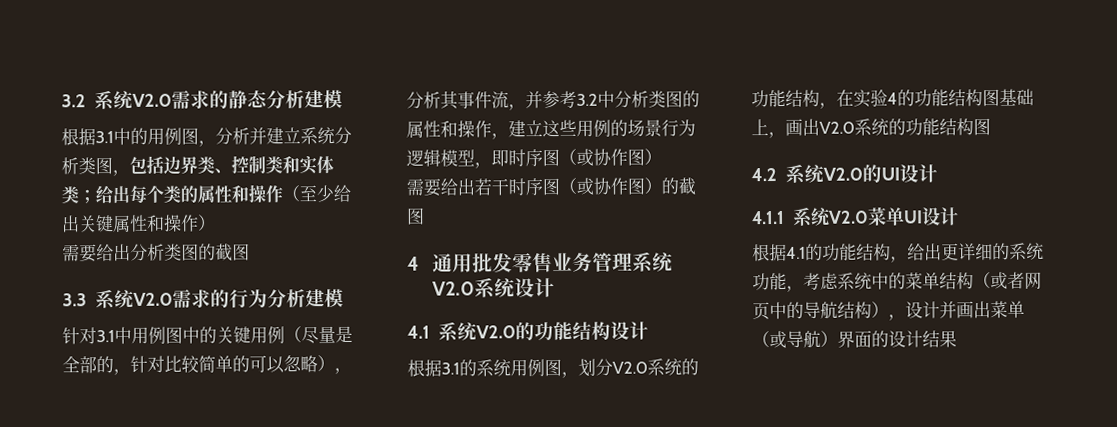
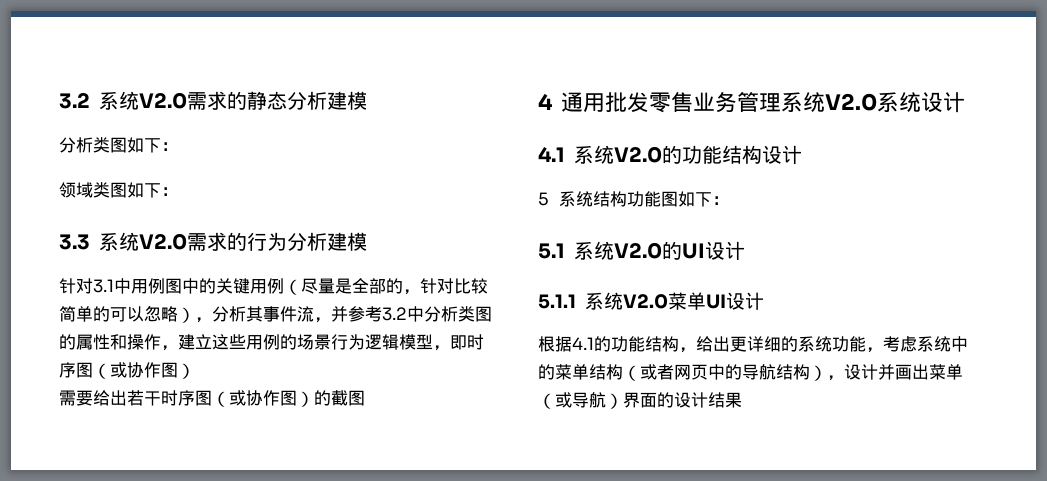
[61,126,352,147] [61,155,334,177] [61,184,351,204] [62,214,216,233] [62,243,250,263] 根据3.1中的用例图，分析并建立系统分析类图，包括边界类、控制类和实体类；给出每个类的属性和操作（至少给出关键属性和操作） // 需要给出分析类图的截图 -> [59,137,178,153] [59,182,178,198] 分析类图如下： // 领域类图如下：
[407,358,699,378] [751,88,1034,109] [751,118,991,139] [751,168,777,182] 根据3.1的系统用例图，划分V2.0系统的功能结构，在实验4的功能结构图基础上，画出V2.0系统的功能结构图 // 4.2 -> [538,191,730,207] [538,243,565,259] 5系统结构功能图如下： // 5.1
[751,210,785,225] 4.1.1 -> [538,294,576,309] 5.1.1

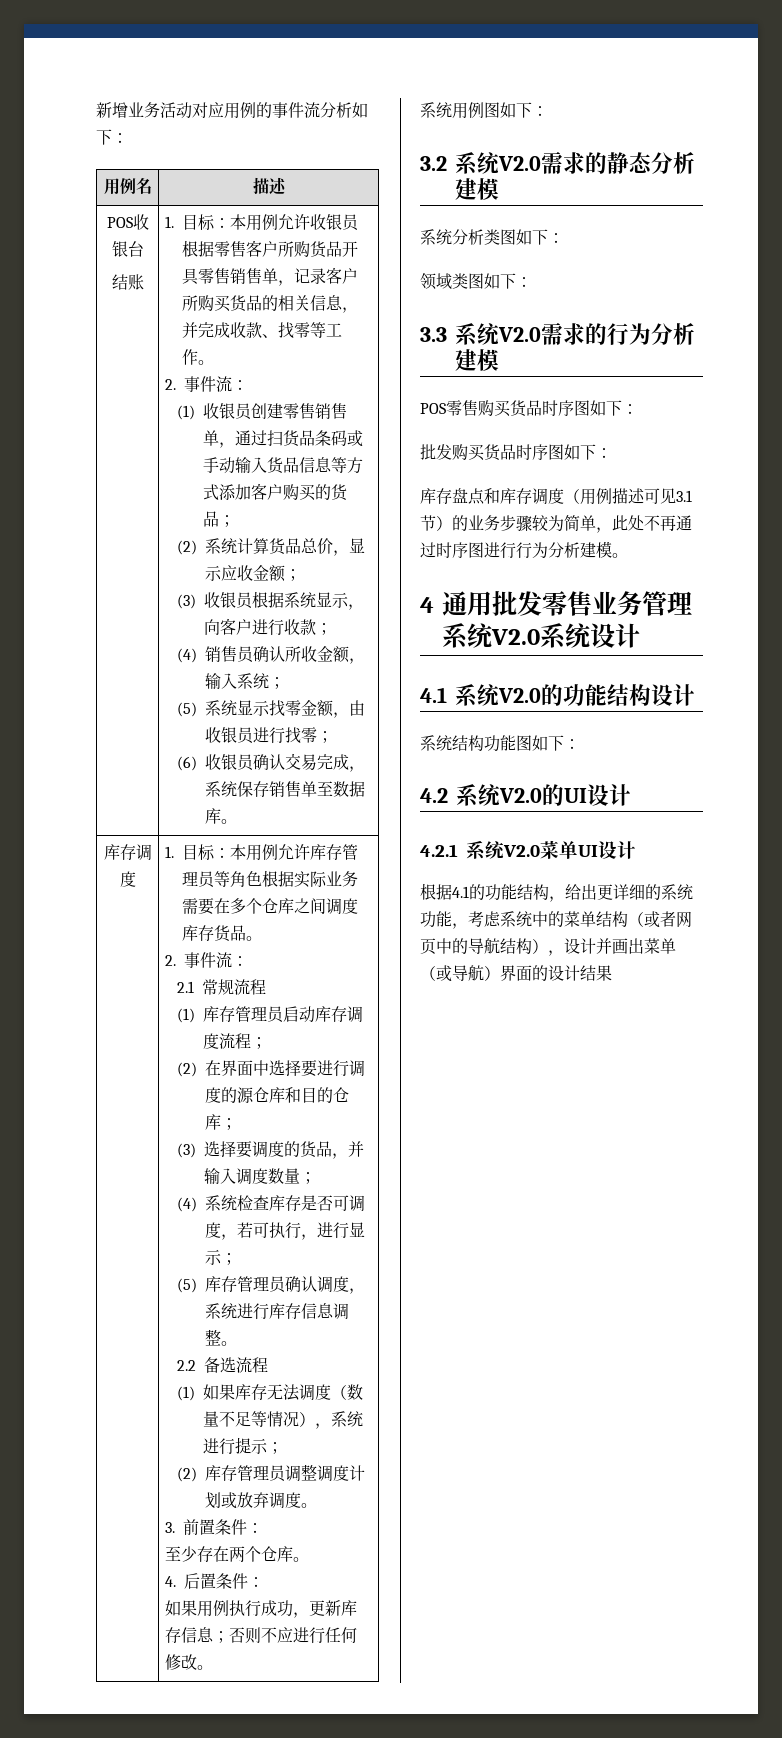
(59, 100) none -> [96,102,368,119] [96,129,128,145] [103,177,152,195] [252,177,286,195] [106,214,149,230] [111,241,144,257] [111,274,144,290] [165,214,360,231] [182,240,359,258] [182,267,359,286] [182,295,359,313] [182,322,343,339] [182,349,215,365] [165,376,249,392] [177,403,348,420] [203,430,364,448] [203,457,364,474] [203,483,349,501] [203,511,236,527] [177,538,366,556] [205,565,302,582] [177,591,365,610] [204,618,333,636] [177,646,366,664] [205,673,286,689] [177,700,366,718] [205,727,334,744] [177,753,366,772] [205,781,366,797] [205,808,238,824] [103,844,152,861] [119,871,136,887] [165,844,359,861] [182,870,359,888] [182,898,359,915] [182,925,263,942] [165,952,249,968] [177,979,267,995] [177,1006,364,1023] [203,1033,268,1049] [177,1060,366,1077] [205,1087,350,1103] [205,1114,238,1130] [177,1141,365,1159] [204,1168,317,1185] [177,1195,366,1212] [205,1222,366,1240] [205,1249,238,1265] [177,1276,366,1294] [205,1303,350,1320] [205,1329,238,1346] [177,1357,269,1373] [177,1384,364,1401] [203,1411,364,1429] [203,1437,284,1455] [177,1464,366,1482] [205,1492,318,1509] [165,1519,264,1535] [165,1546,310,1562] [165,1573,265,1589] [165,1600,358,1618] [165,1627,358,1644] [165,1654,214,1670] [420,102,548,119] 新增业务活动对应用例的事件流分析如下： // 用例名 | 描述 // POS收银台 // 结账 | 1.目标：本用例允许收银员根据零售客户所购货品开具零售销售单，记录客户所购买货品的相关信息，并完成收款、找零等工作。 // 2.事件流： // (1)收银员创建零售销售单，通过扫货品条码或手动输入货品信息等方式添加客户购买的货品； // (2)系统计算货品总价，显示应收金额； // (3)收银员根据系统显示，向客户进行收款； // (4)销售员确认所收金额，输入系统； // (5)系统显示找零金额，由收银员进行找零； // (6)收银员确认交易完成，系统保存销售单至数据库。 // 库存调度 | 1.目标：本用例允许库存管理员等角色根据实际业务需要在多个仓库之间调度库存货品。 // 2.事件流： // 2.1常规流程 // (1)库存管理员启动库存调度流程； // (2)在界面中选择要进行调度的源仓库和目的仓库； // (3)选择要调度的货品，并输入调度数量； // (4)系统检查库存是否可调度，若可执行，进行显示； // (5)库存管理员确认调度，系统进行库存信息调整。 // 2.2备选流程 // (1)如果库存无法调度（数量不足等情况），系统进行提示； // (2)库存管理员调整调度计划或放弃调度。 // 3.前置条件： // 至少存在两个仓库。 // 4.后置条件： // 如果用例执行成功，更新库存信息；否则不应进行任何修改。 // 系统用例图如下： //
(367, 100) none -> [420,229,452,245] 系统
[59,278,488,295] [59,305,492,323] [59,334,484,351] [59,362,195,379] [59,390,365,407] 针对3.1中用例图中的关键用例（尽量是全部的，针对比较简单的可以忽略），分析其事件流，并参考3.2中分析类图的属性和操作，建立这些用例的场景行为逻辑模型，即时序图（或协作图） // 需要给出若干时序图（或协作图）的截图 -> [420,400,638,417] [420,444,612,461] [420,488,692,505] [420,515,692,533] [420,541,628,559] POS零售购买货品时序图如下： // 批发购买货品时序图如下： // 库存盘点和库存调度（用例描述可见3.1节）的业务步骤较为简单，此处不再通过时序图进行行为分析建模。
[538,192,549,206] 5 -> (695, 695) none
[538,243,565,259] 5.1 -> [420,788,448,803] 4.2
[538,294,576,309] 5.1.1 -> [420,844,458,857] 4.2.1

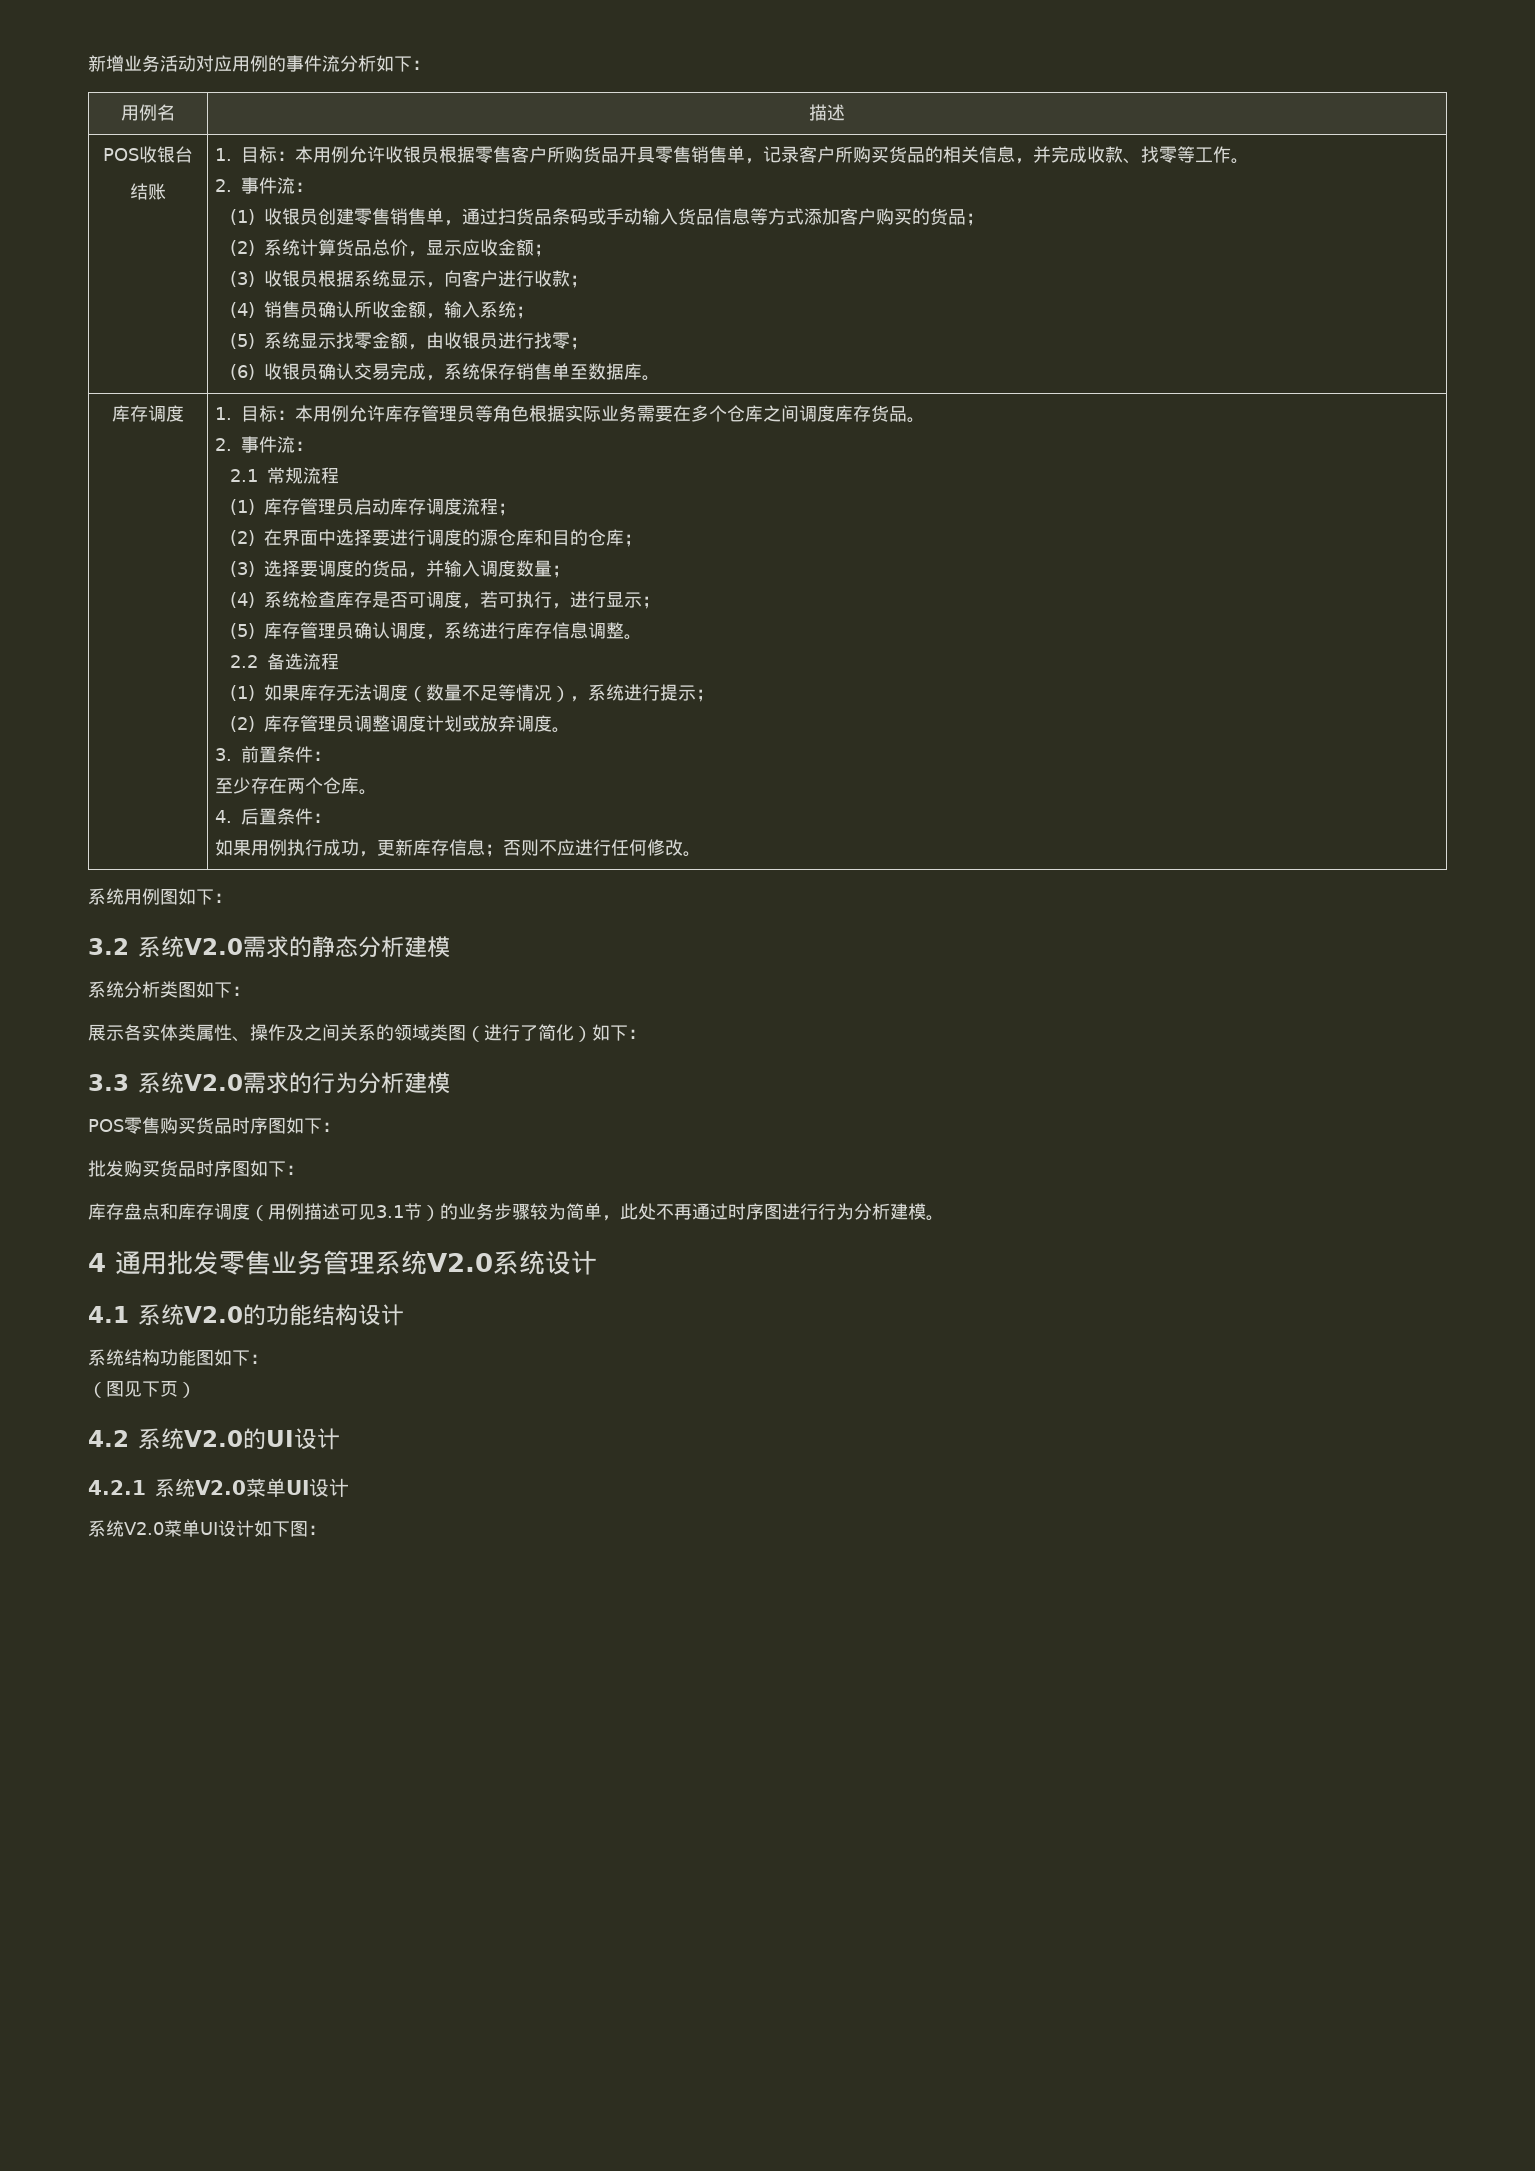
[420,273,484,290] 领域类图 -> [88,1024,592,1042] 展示各实体类属性、操作及之间关系的领域类图（进行了简化）
(580, 744) none -> [88,1381,196,1398] // （图见下页）
[420,883,693,902] [420,911,692,929] [420,938,676,956] [420,965,612,982] 根据4.1的功能结构，给出更详细的系统功能，考虑系统中的菜单结构（或者网页中的导航结构），设计并画出菜单（或导航）界面的设计结果 -> [88,1520,326,1537] 系统V2.0菜单UI设计如下图：

